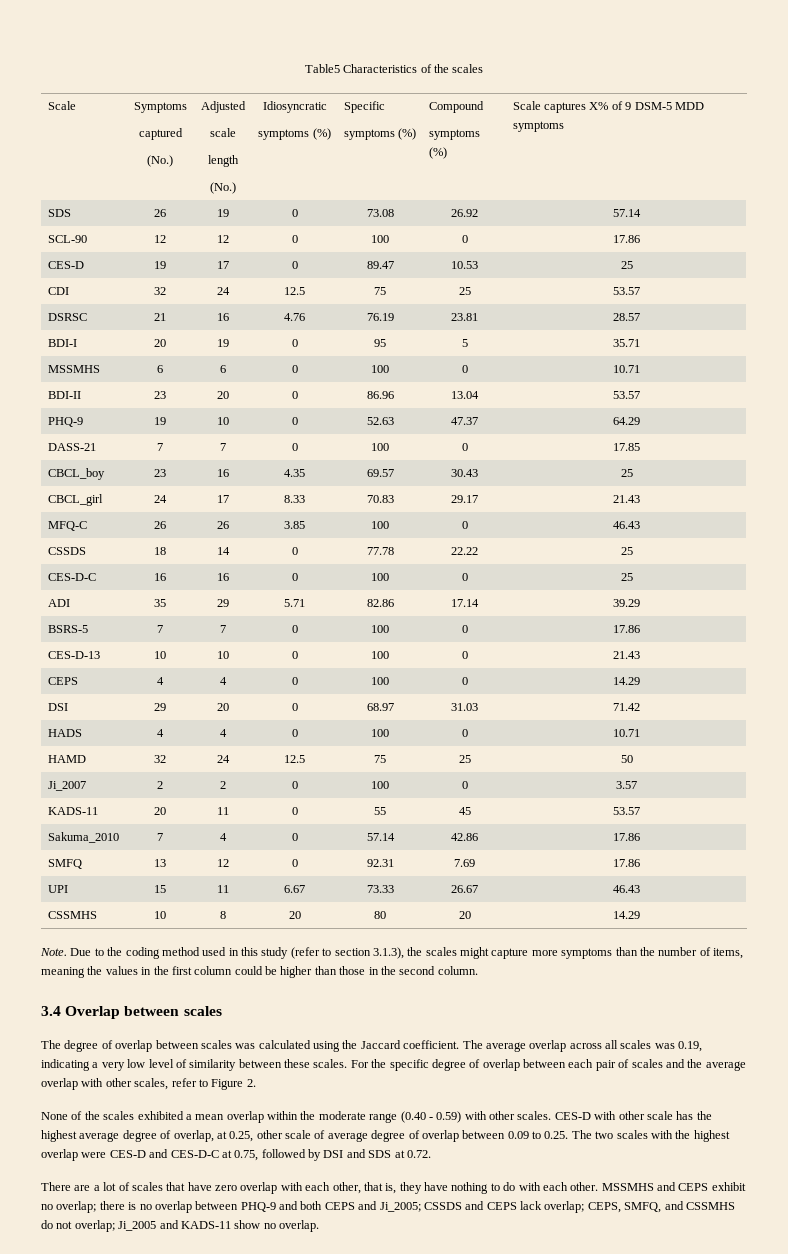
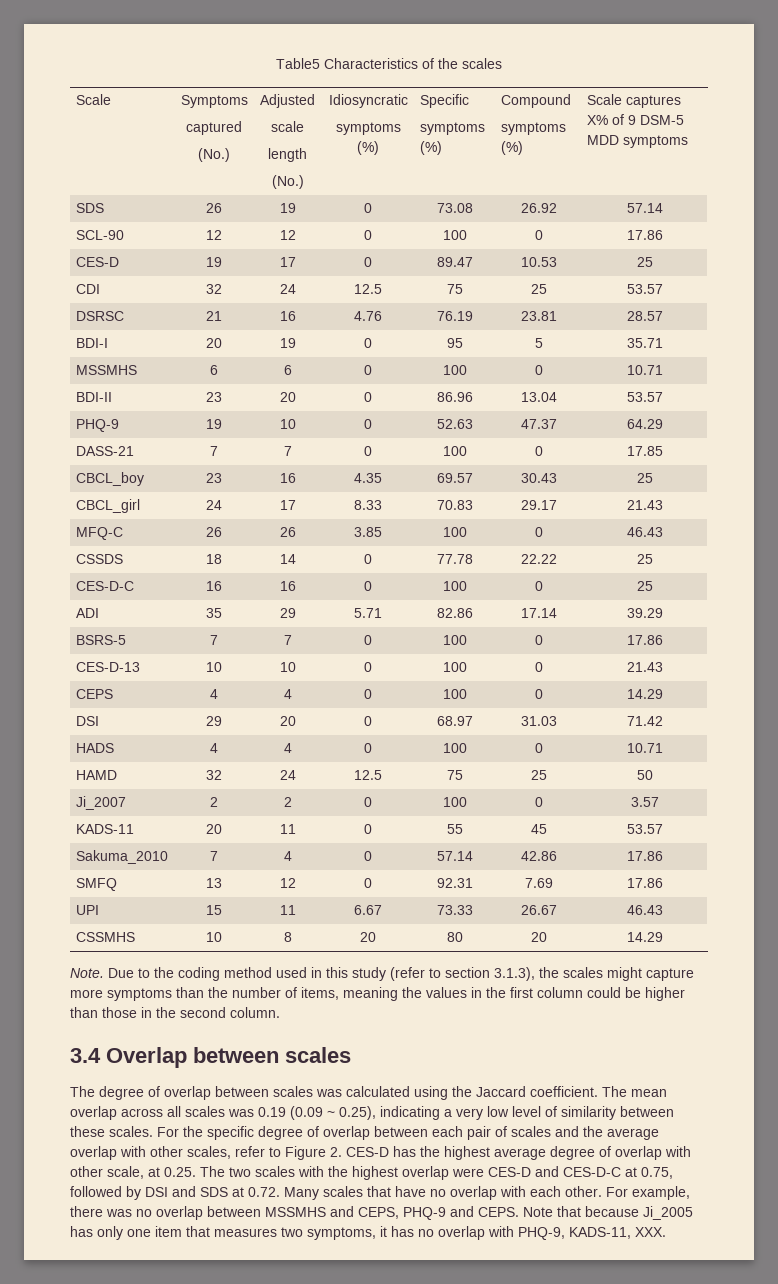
[485,1042,526,1052] average -> [631,1089,667,1097] mean
[678,1041,703,1052] 0.19, -> [258,1106,376,1120] 0.19 (0.09 ~ 0.25),
[41,1111,673,1123] // None of the scales exhibited a mean overlap within the moderate range (0.40 - 0.59) with other scales. CES-D with other scale -> [346,1147,389,1157] CES-D
[173,1130,541,1142] overlap, at 0.25, other scale of average degree of overlap between 0.09 to -> [615,1146,691,1160] [70,1166,160,1179] overlap with other scale, at
[41,1182,130,1191] // There are a lot of -> [284,1187,319,1200] Many
[215,1185,237,1191] zero -> [430,1189,446,1197] no
[332,1182,746,1194] [41,1201,735,1213] [41,1220,319,1232] other, that is, they have nothing to do with each other. MSSMHS and CEPS exhibit no overlap; there is no overlap between PHQ-9 and both CEPS and Ji_2005; CSSDS and CEPS lack overlap; CEPS, SMFQ, and CSSMHS do not overlap; Ji_2005 and KADS-11 show no overlap. -> [565,1186,690,1200] [70,1206,693,1220] [70,1226,666,1240] other. For example, there was no overlap between MSSMHS and CEPS, PHQ-9 and CEPS. Note that because Ji_2005 has only one item that measures two symptoms, it has no overlap with PHQ-9, KADS-11, XXX.

